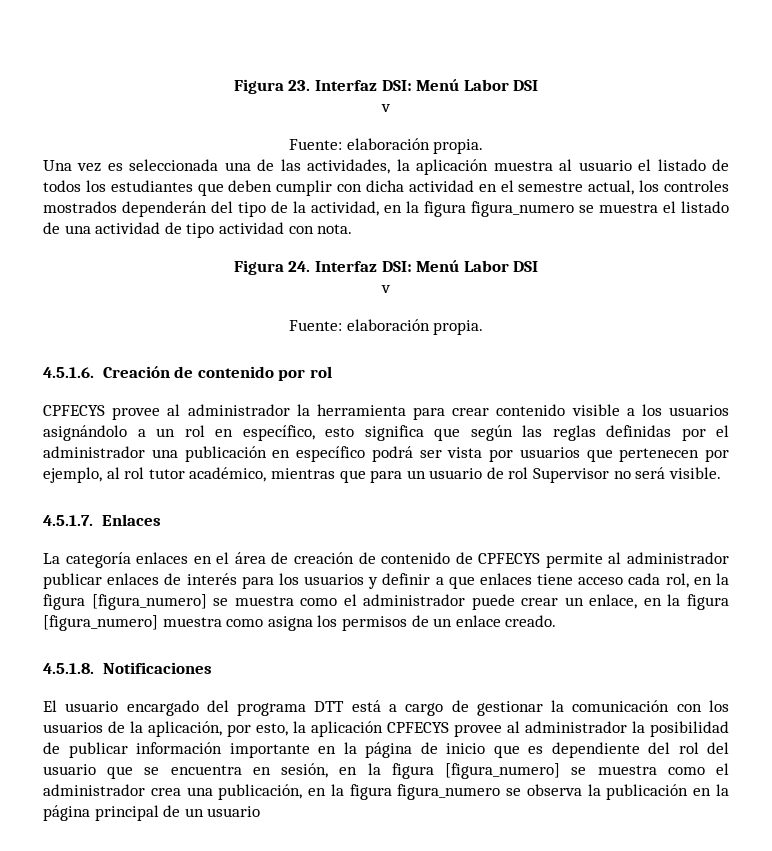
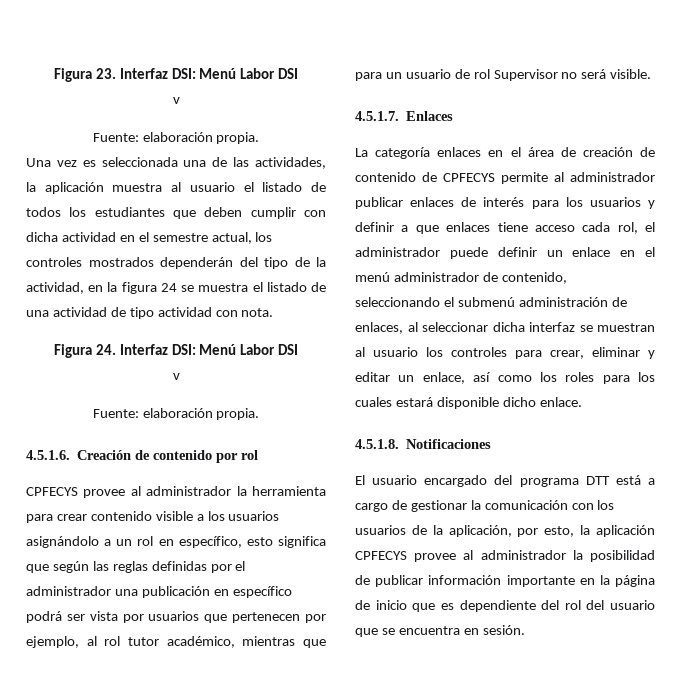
[471,201,574,217] figura_numero -> [160,283,177,292] 24
[693,573,729,585] [43,594,730,610] [43,615,557,631] en la figura [figura_numero] se muestra como el administrador puede crear un enlace, en la figura [figura_numero] muestra como asigna los permisos de un enlace creado. -> [645,222,655,232] [355,247,655,259] [355,272,567,284] [355,297,627,307] [355,322,655,334] [355,347,655,359] [355,372,655,384] [355,397,582,409] el administrador puede definir un enlace en el menú administrador de contenido, seleccionando el submenú administración de enlaces, al seleccionar dicha interfaz se muestran al usuario los controles para crear, eliminar y editar un enlace, así como los roles para los cuales estará disponible dicho enlace.
[281,763,729,779] [43,784,729,800] [43,805,261,821] sesión, en la figura [figura_numero] se muestra como el administrador crea una publicación, en la figura figura_numero se observa la publicación en la página principal de un usuario -> [482,625,525,635] sesión.

